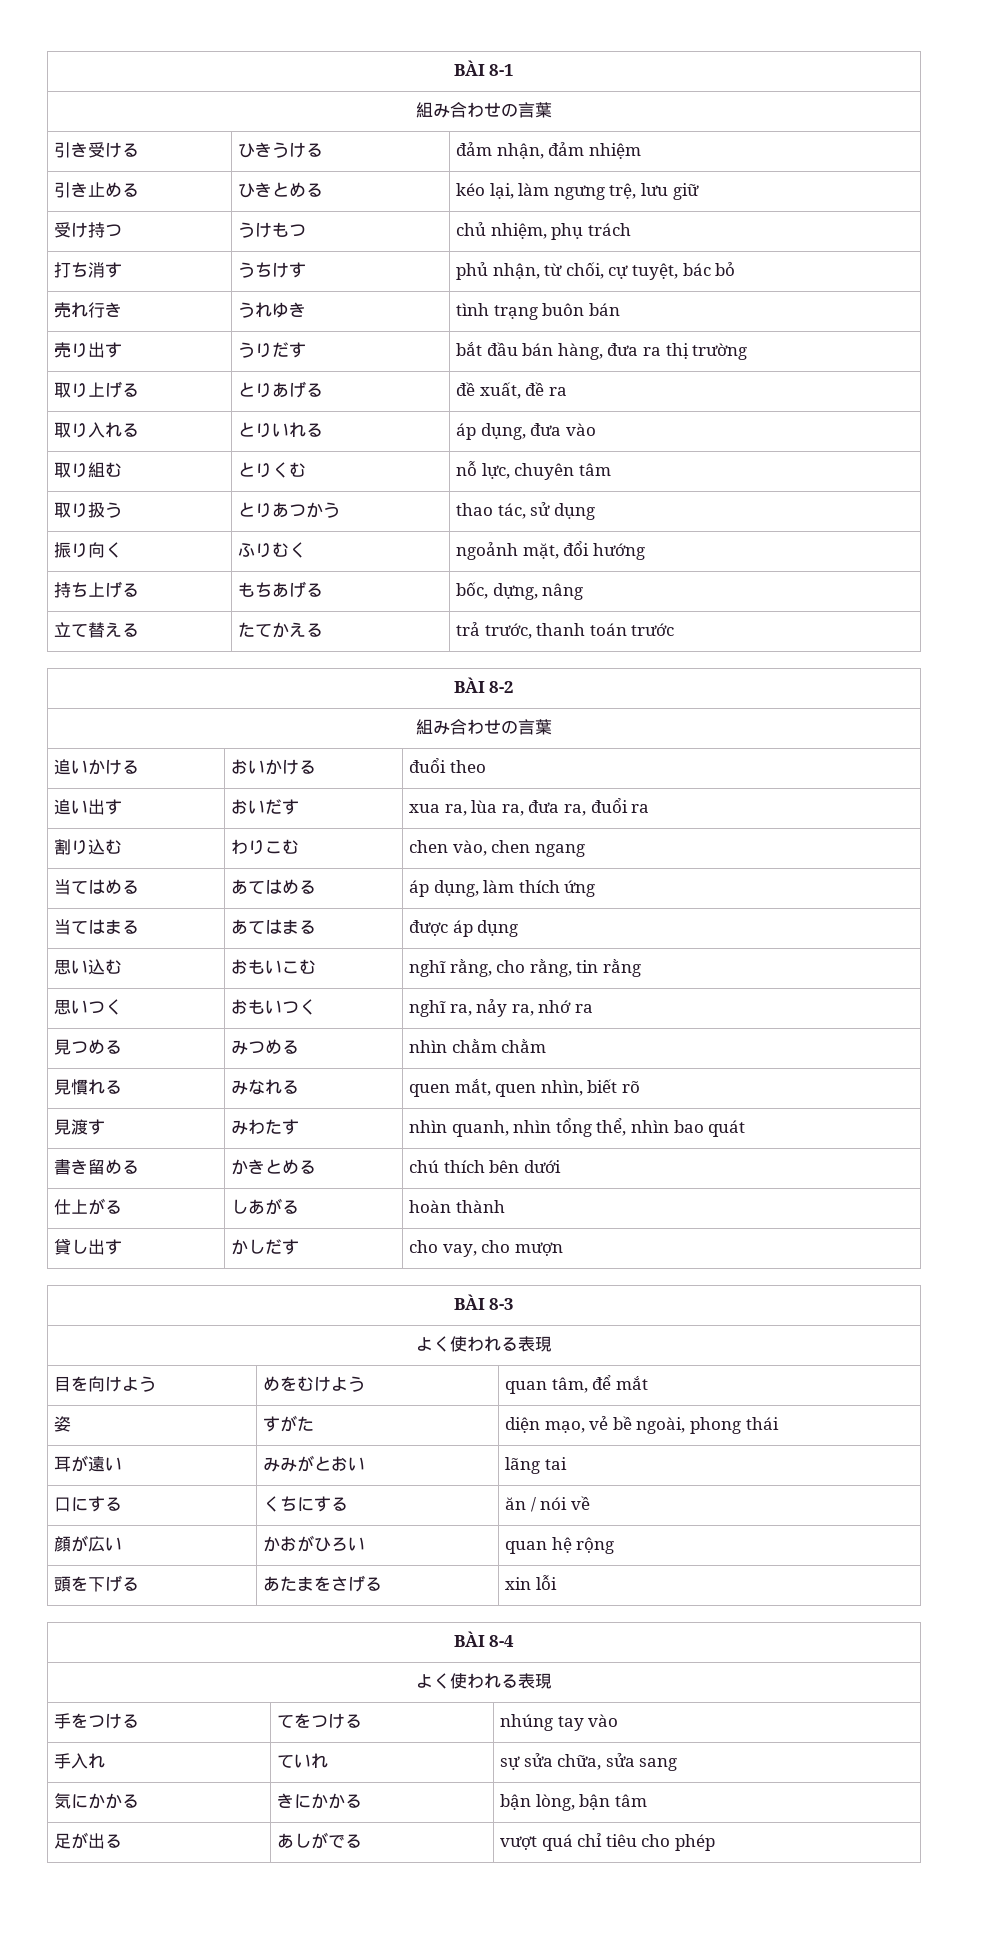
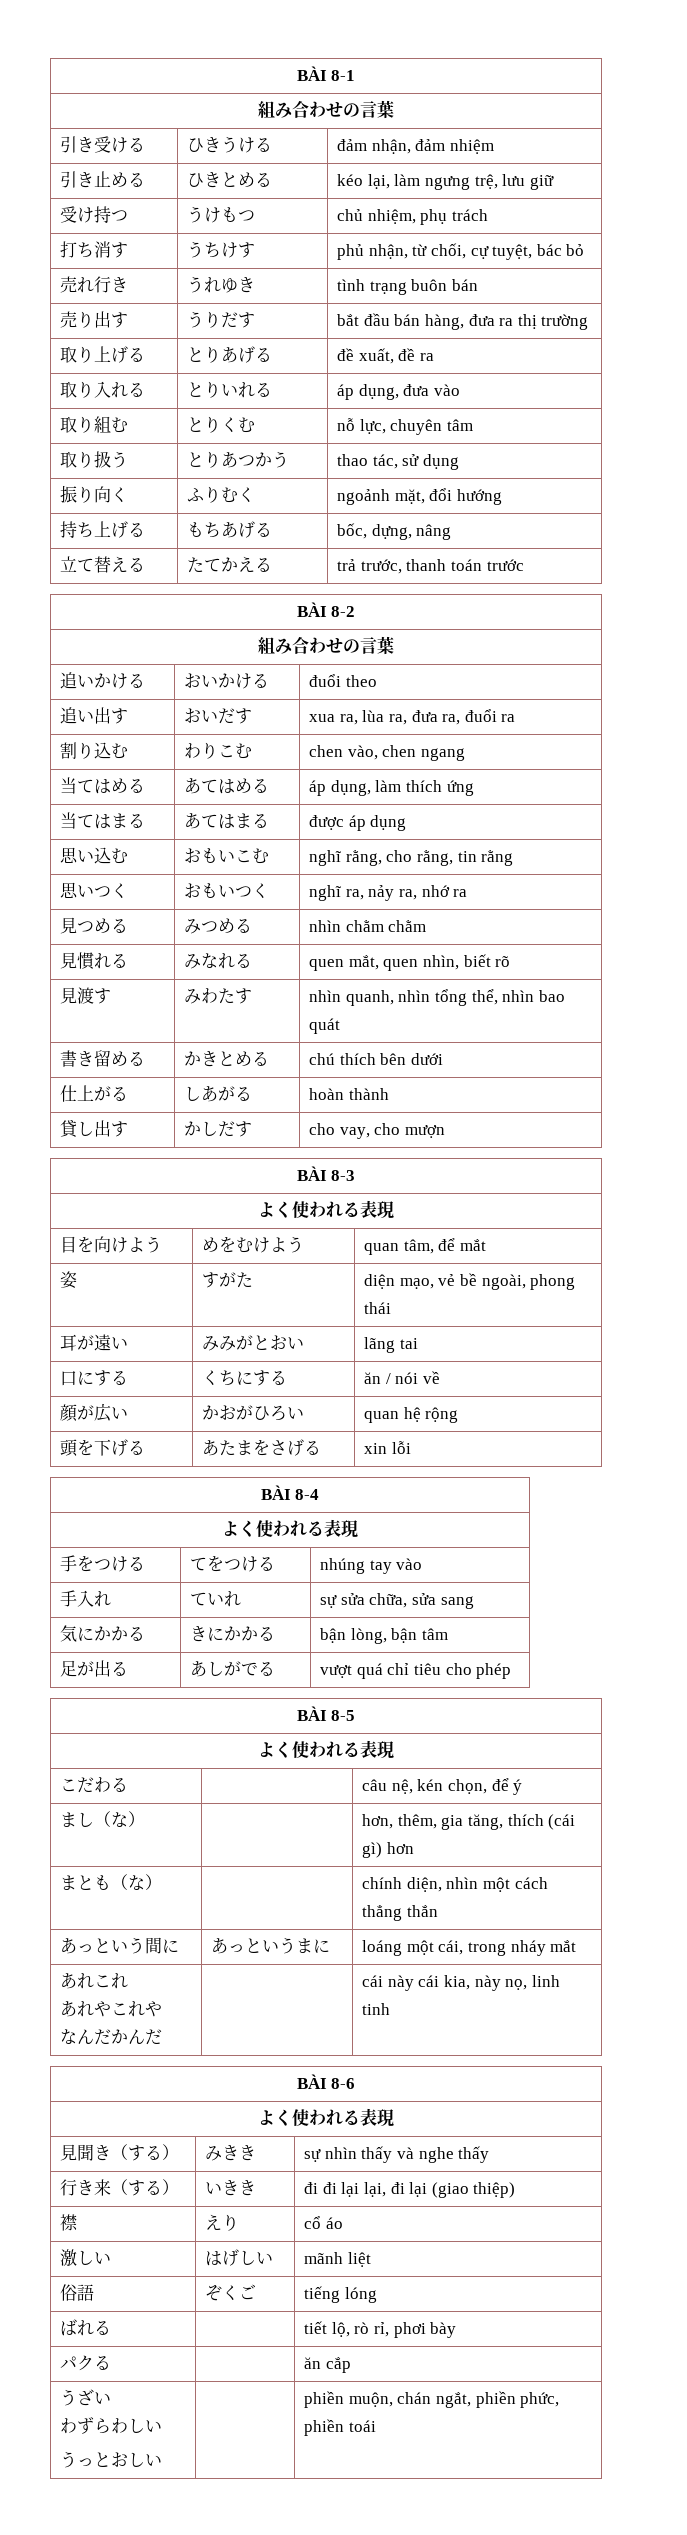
(715, 1842) none -> [296,1706,356,1721] [258,1740,394,1759] [60,1777,129,1793] [362,1778,523,1795] [60,1811,146,1827] [362,1814,576,1830] [362,1842,414,1858] [60,1874,163,1890] [362,1877,548,1892] [362,1905,438,1921] [60,1937,180,1954] [211,1937,331,1954] [362,1940,577,1956] [60,1973,129,1989] [60,2001,163,2017] [60,2029,163,2045] [362,1975,560,1991] [362,2003,391,2015] [296,2074,356,2089] [258,2108,394,2127] [60,2144,180,2161] [205,2145,257,2161] [304,2146,490,2163] [60,2179,180,2196] [205,2180,257,2196] [304,2182,516,2198] [60,2214,79,2231] [205,2214,240,2231] [304,2216,343,2229] [60,2249,112,2267] [205,2249,274,2266] [304,2252,371,2267] [60,2284,95,2301] [205,2284,257,2301] [304,2286,377,2303] [60,2319,112,2336] [304,2321,457,2338] [60,2355,112,2371] [304,2357,351,2373] [60,2389,112,2406] [60,2417,163,2434] [60,2451,163,2468] [304,2391,560,2408] [304,2419,376,2436] // BÀI 8-5 // よく使われる表現 // こだわる | | câu nệ, kén chọn, để ý // まし（な） | | hơn, thêm, gia tăng, thích (cái gì) hơn // まとも（な） | | chính diện, nhìn một cách thẳng thắn // あっという間に | あっというまに | loáng một cái, trong nháy mắt // あれこれ // あれやこれや // なんだかんだ | | cái này cái kia, này nọ, linh tinh // BÀI 8-6 // よく使われる表現 // 見聞き（する） | みきき | sự nhìn thấy và nghe thấy // 行き来（する） | いきき | đi đi lại lại, đi lại (giao thiệp) // 襟 | えり | cổ áo // 激しい | はげしい | mãnh liệt // 俗語 | ぞくご | tiếng lóng // ばれる | | tiết lộ, rò rỉ, phơi bày // パクる | | ăn cắp // うざい // わずらわしい // うっとおしい | | phiền muộn, chán ngắt, phiền phức, phiền toái

